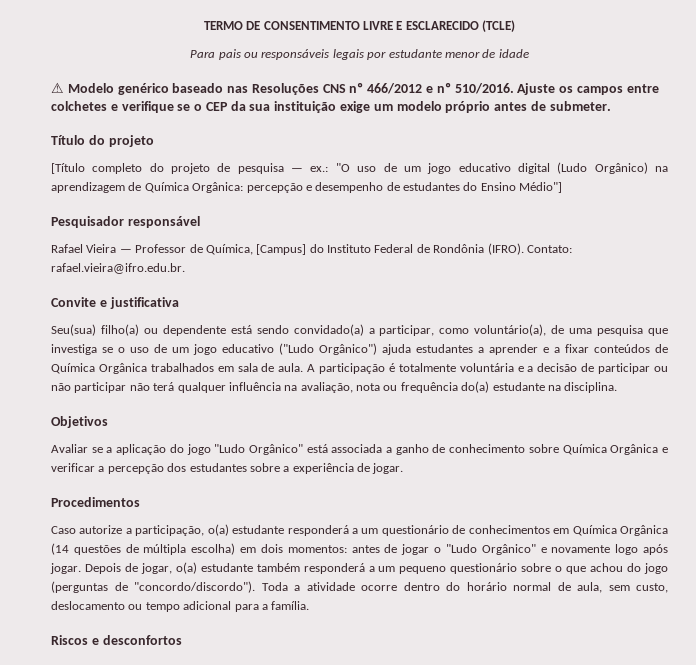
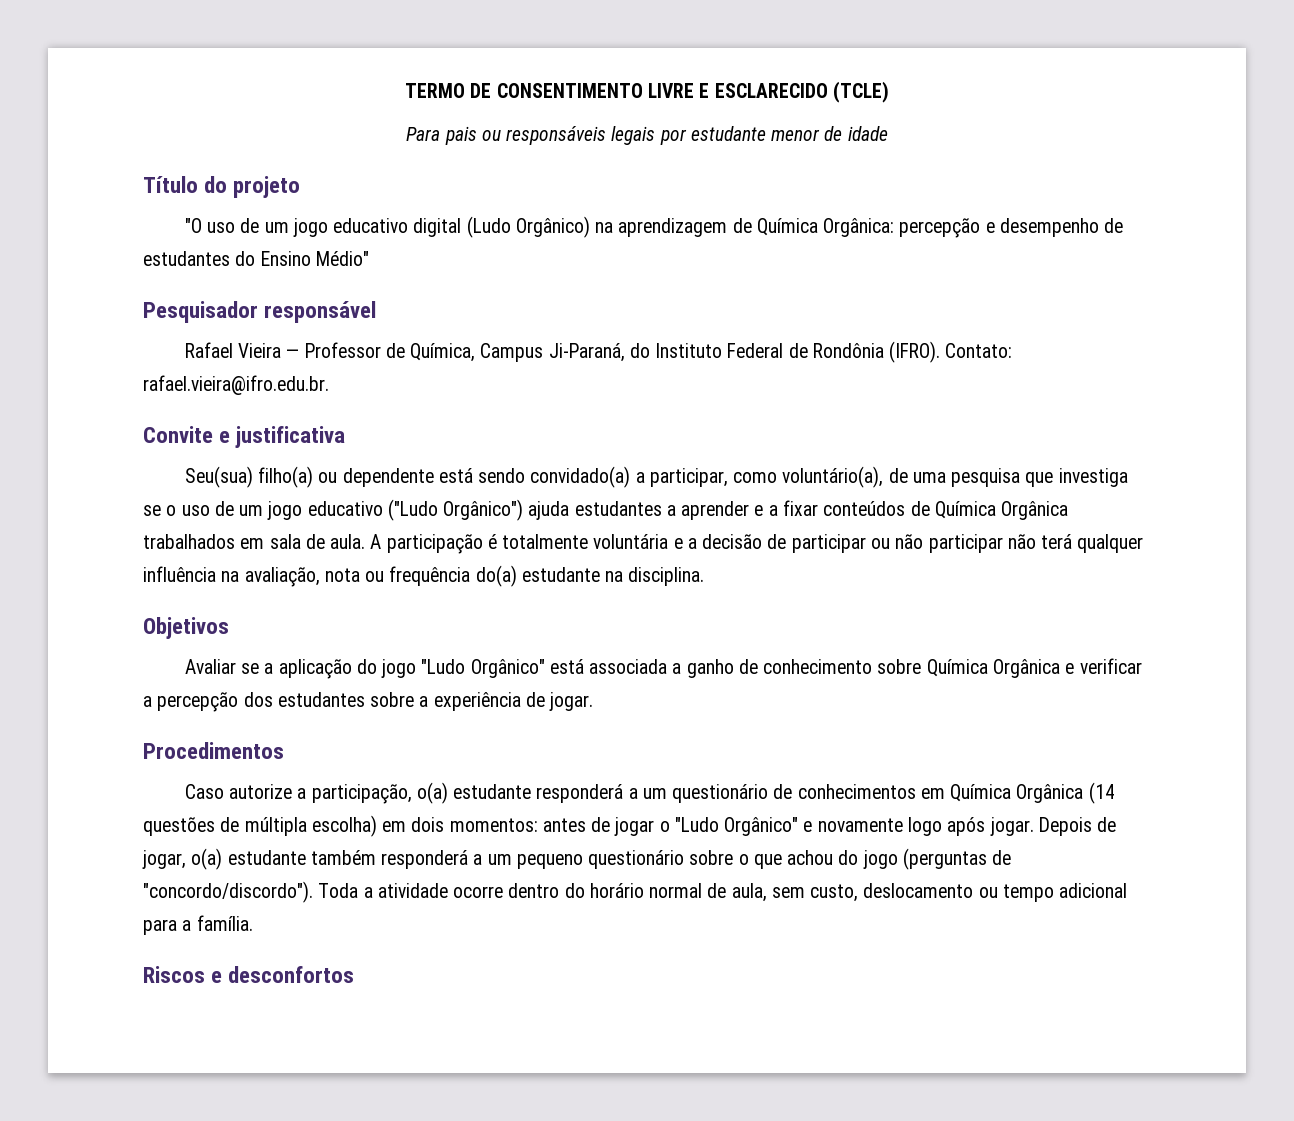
[51,82,659,95] [51,101,611,113] [51,135,154,147] [51,163,329,174] ⚠ Modelo genérico baseado nas Resoluções CNS nº 466/2012 e nº 510/2016. Ajuste os campos entre colchetes e verifique se o CEP da sua instituição exige um modelo próprio antes de submeter. // Título do projeto // [Título completo do projeto de pesquisa — ex.: -> [143,176,301,198] Título do projeto //
[519,182,563,193] Médio"] -> [315,251,369,266] Médio"
[256,244,307,255] [Campus] -> [480,343,625,362] Campus Ji-Paraná,

